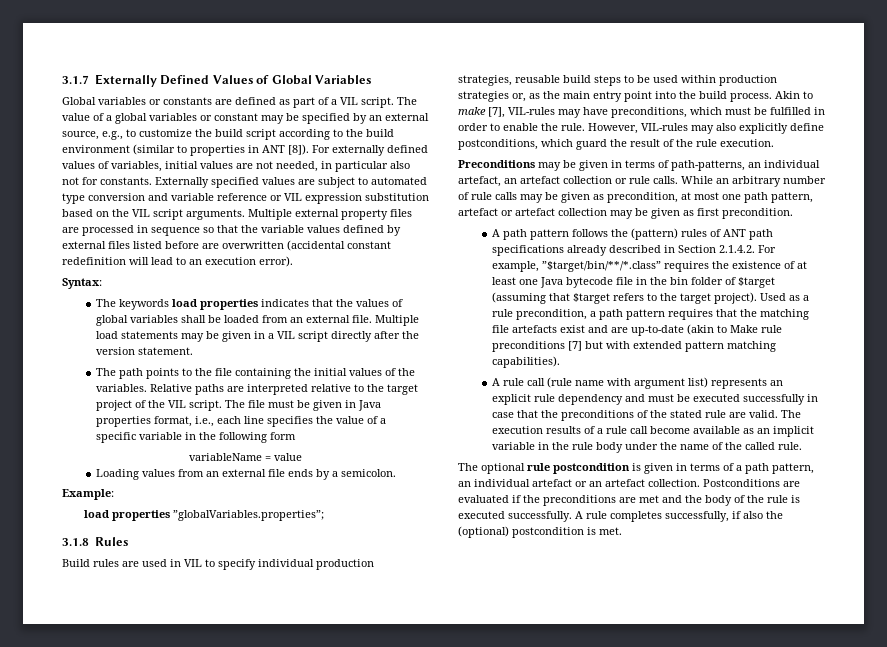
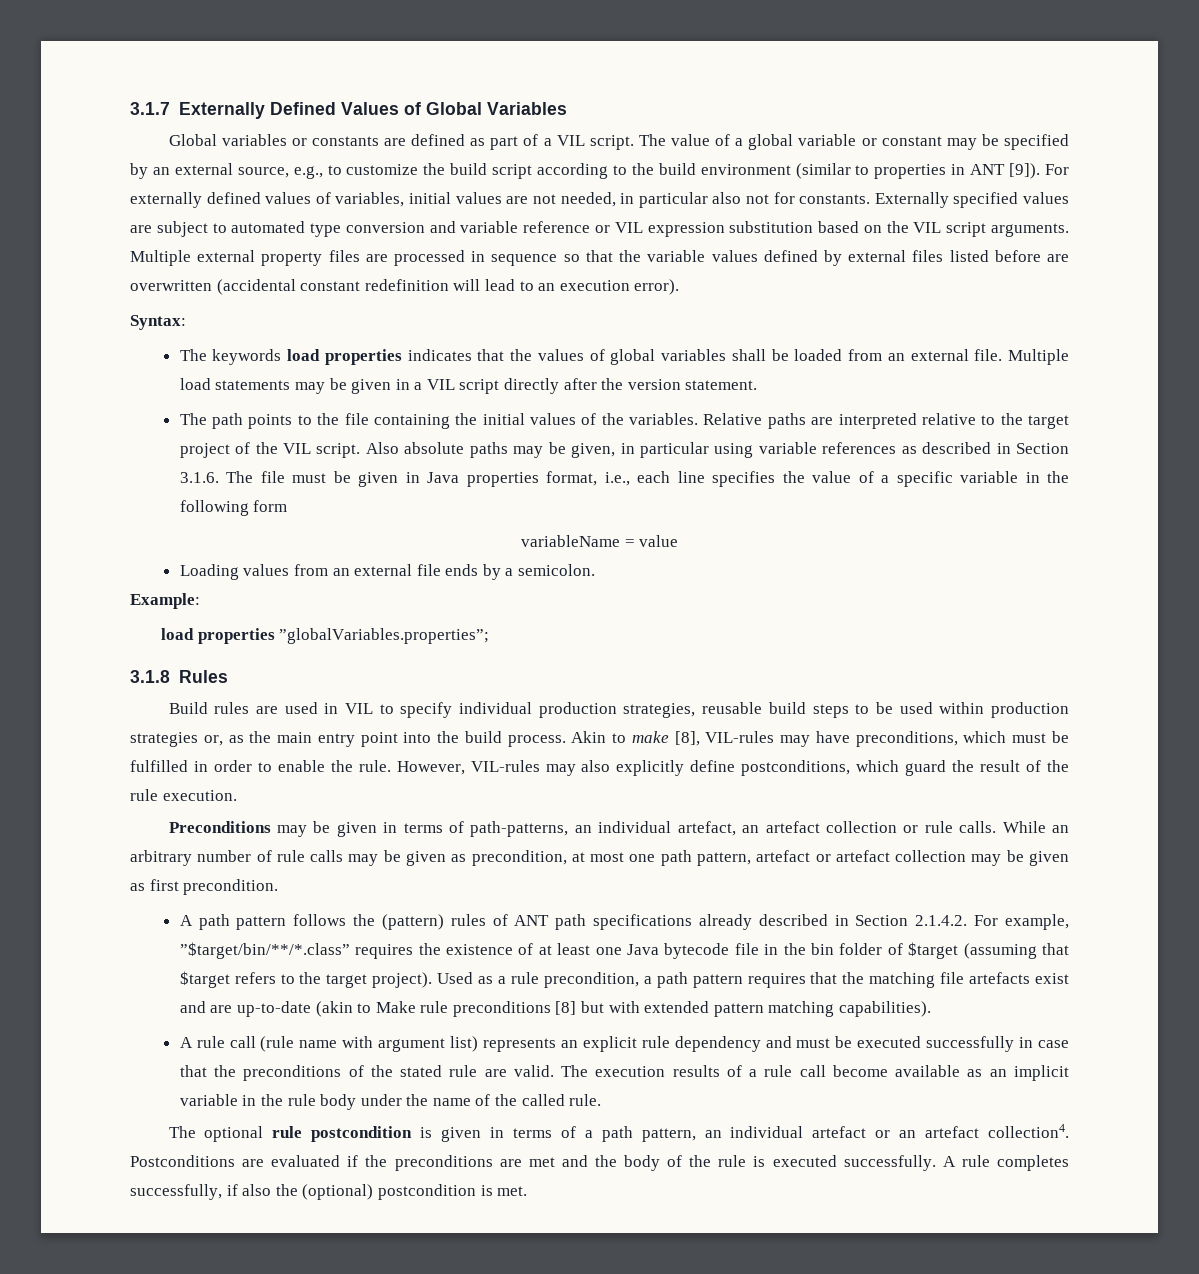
[149,113,197,121] variables -> [798,134,857,146] variable
[288,144,309,155] [8]). -> [1009,163,1041,179] [9]).
(223, 405) none -> [365,442,1069,458] [179,472,219,483] Also absolute paths may be given, in particular using variable references as described in Section 3.1.6.
[488,107,505,118] [7], -> [674,731,700,746] [8],
[568,341,583,351] [7] -> [555,1001,577,1015] [8]
[648,479,700,487] collection. -> [988,1124,1069,1138] collection4.

